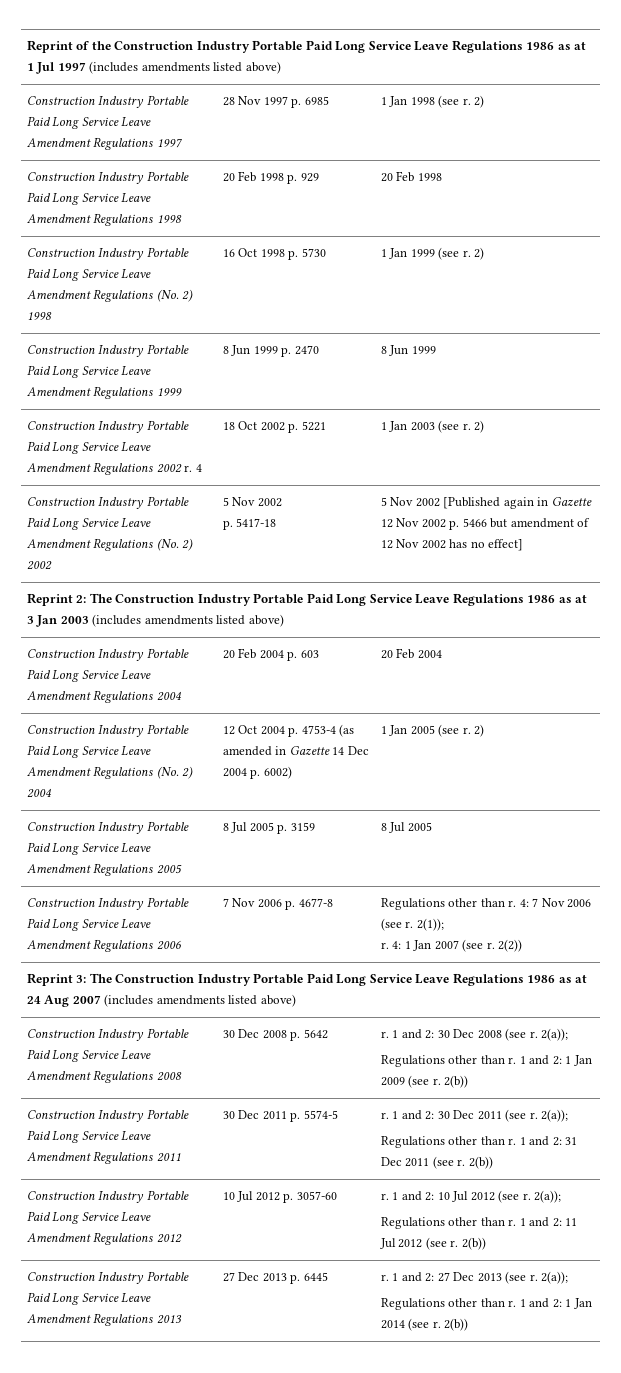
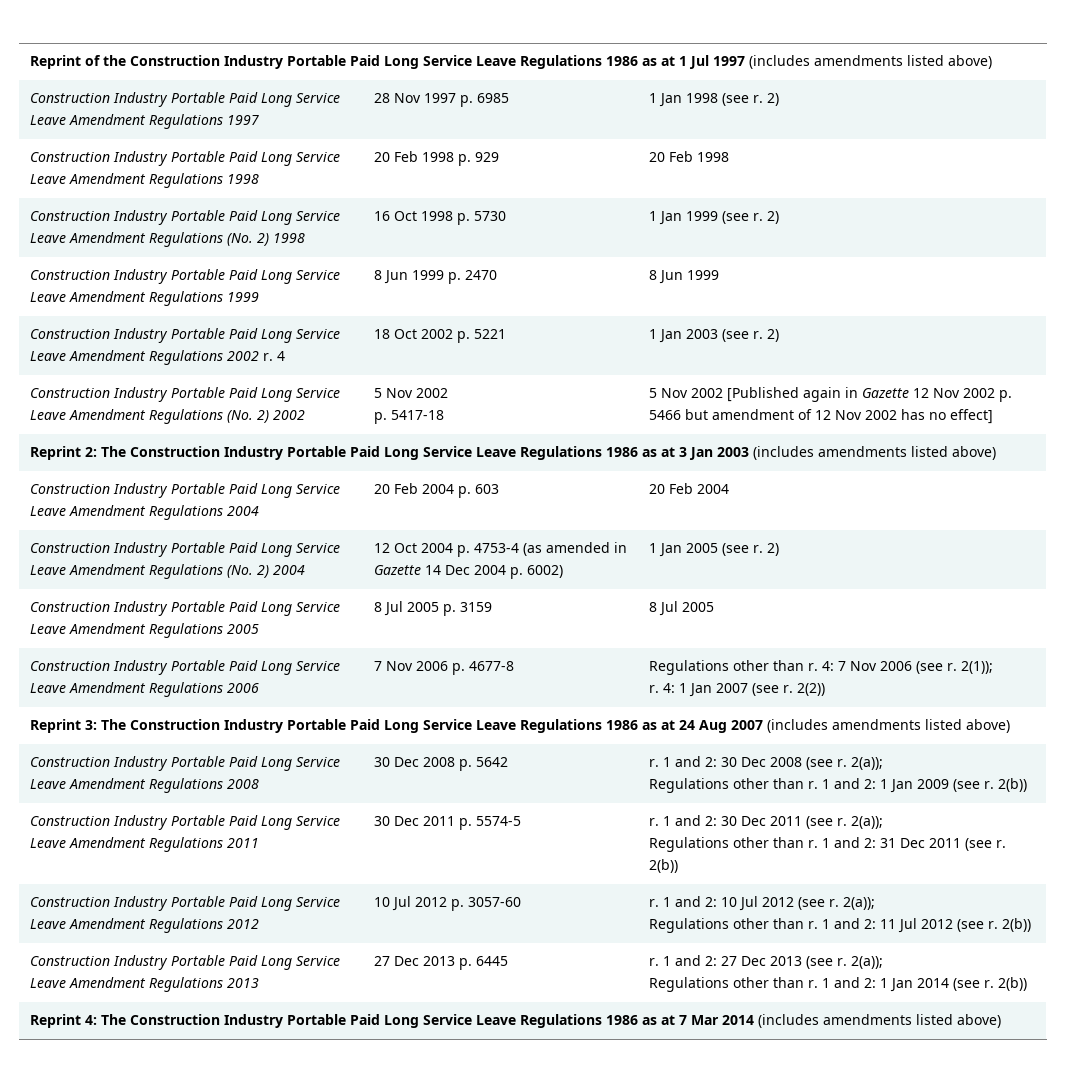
(469, 1324) none -> [29,1014,1001,1028] // Reprint 4: The Construction Industry Portable Paid Long Service Leave Regulations 1986 as at 7 Mar 2014 (includes amendments listed above)

